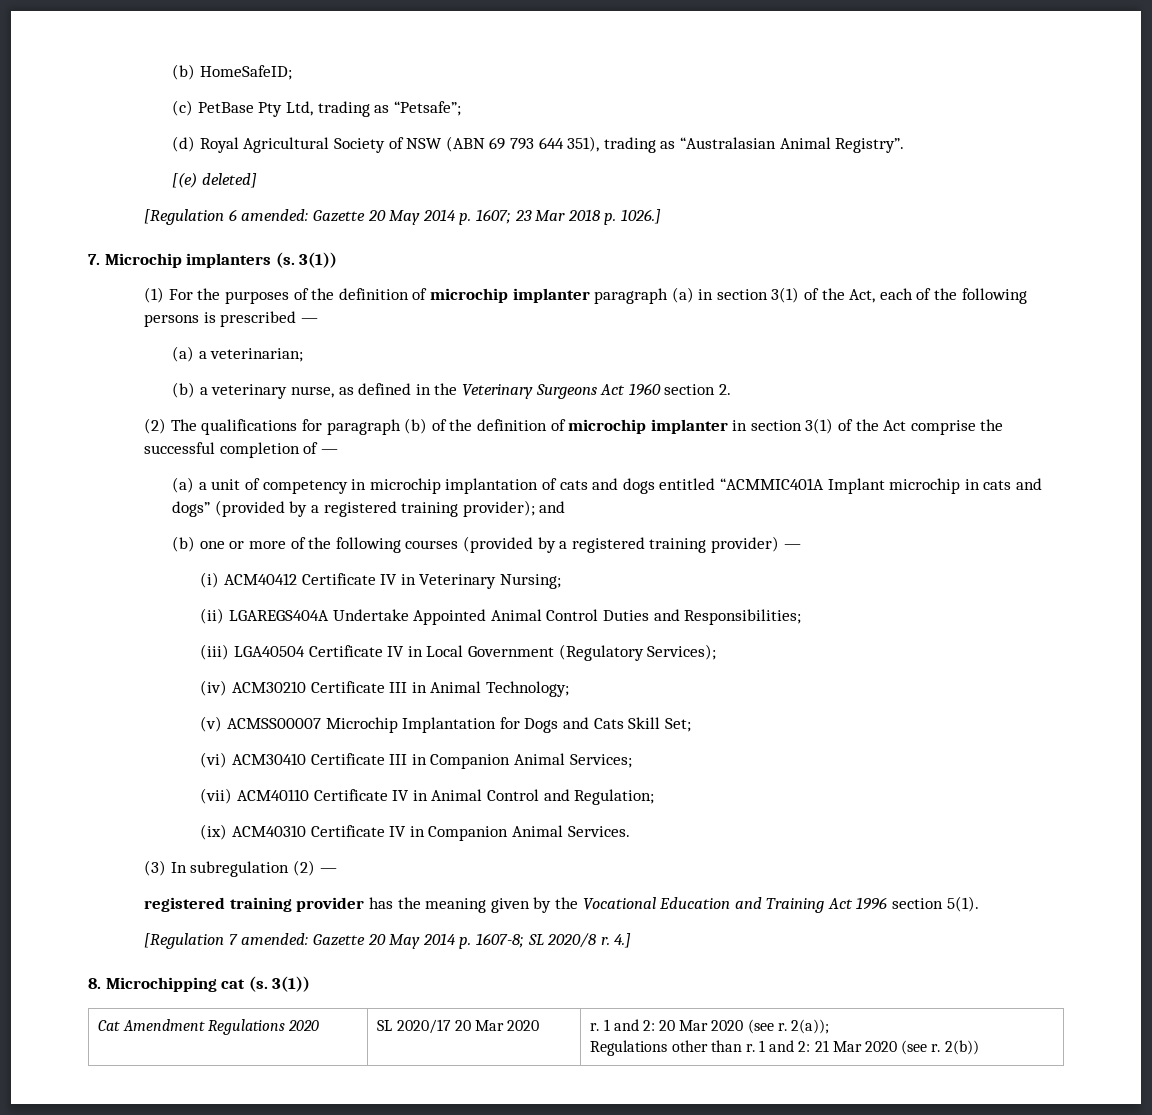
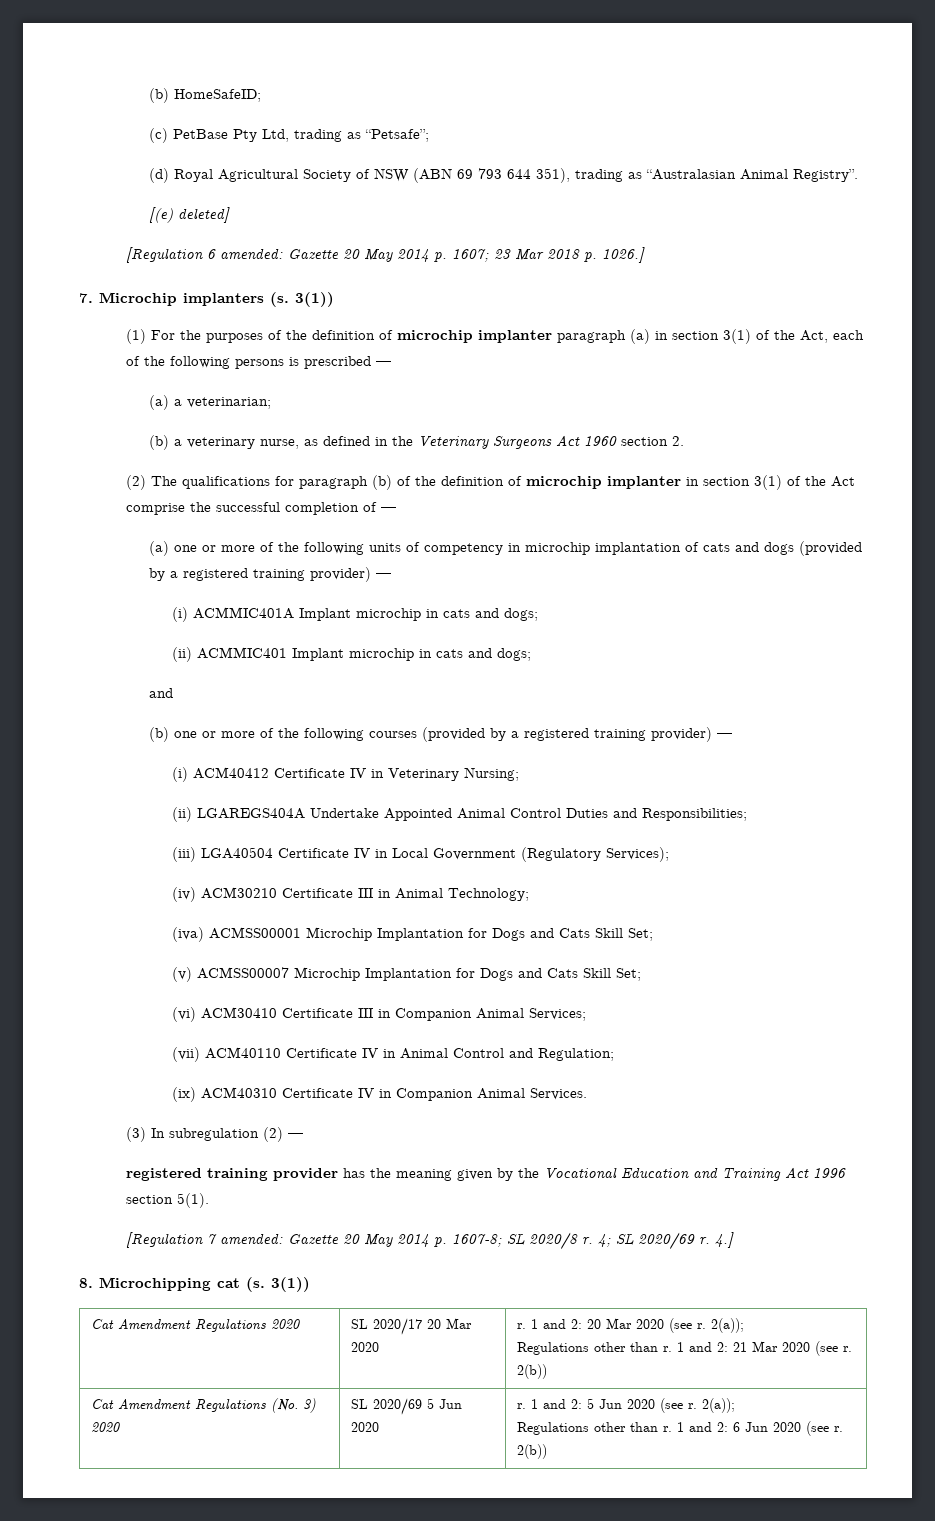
[198,479,241,490] a unit -> [174,542,402,555] one or more of the following units
[659,478,1042,494] [172,500,535,517] entitled “ACMMIC401A Implant microchip in cats and dogs” (provided by a registered training provider); -> [799,541,863,556] [149,567,392,582] [172,607,539,622] [172,647,532,662] (provided by a registered training provider) — // (i) ACMMIC401A Implant microchip in cats and dogs; // (ii) ACMMIC401 Implant microchip in cats and dogs; //
(569, 689) none -> [172,927,654,942] // (iva) ACMSS00001 Microchip Implantation for Dogs and Cats Skill Set;
(610, 941) none -> [597,1232,710,1250] 4; SL 2020/69 r.
(979, 1047) none -> [90,1398,316,1413] [90,1422,120,1432] [350,1398,462,1415] [350,1422,379,1432] [516,1398,735,1413] [516,1421,843,1436] [516,1444,547,1459] // Cat Amendment Regulations (No. 3) 2020 | SL 2020/69 5 Jun 2020 | r. 1 and 2: 5 Jun 2020 (see r. 2(a)); // Regulations other than r. 1 and 2: 6 Jun 2020 (see r. 2(b))

